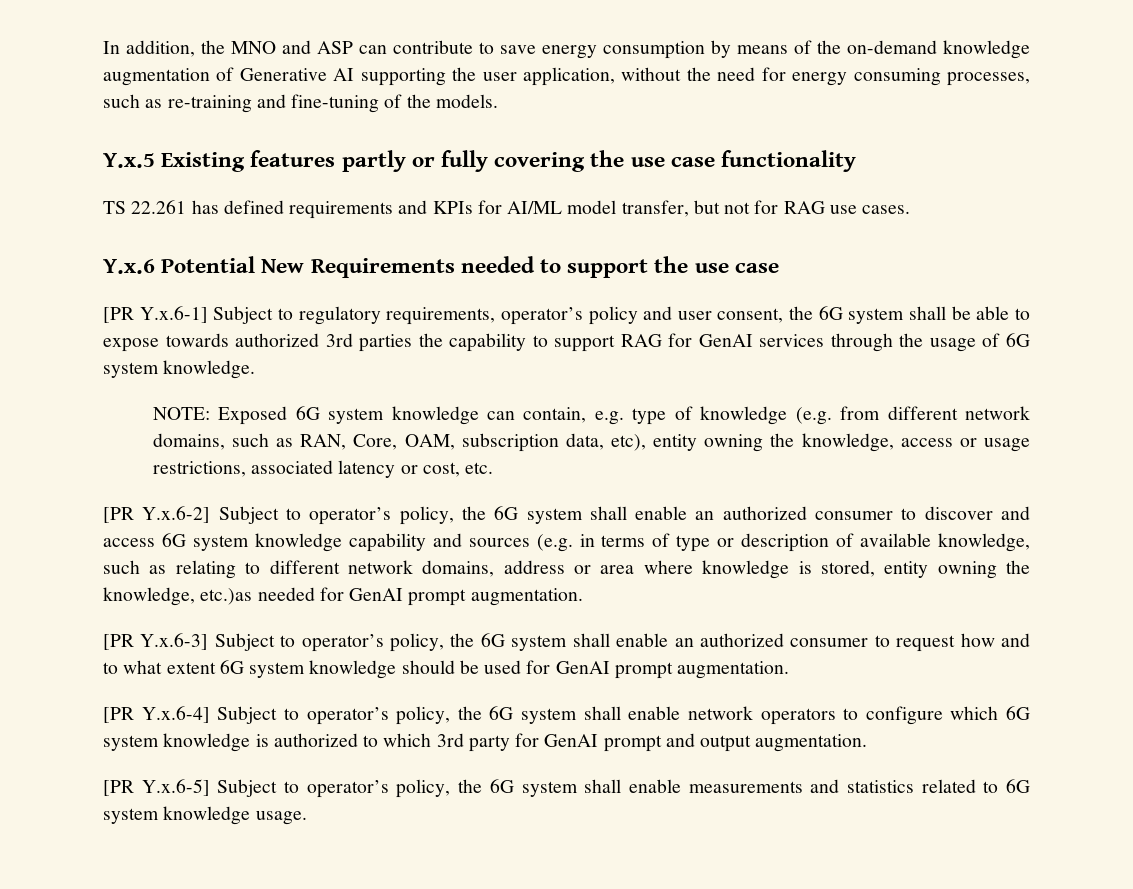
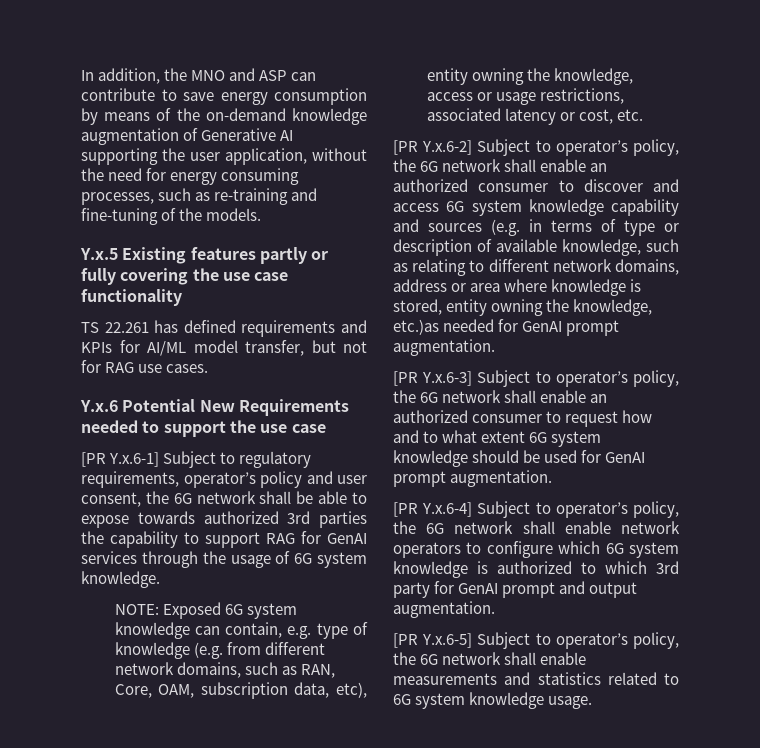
[848,308,905,324] system -> [196,491,256,504] network
[526,508,583,524] system -> [442,159,502,172] network
[511,635,568,651] system -> [442,390,502,403] network
[521,708,577,724] system -> [454,521,514,534] network
[521,781,578,797] system -> [442,652,502,665] network

